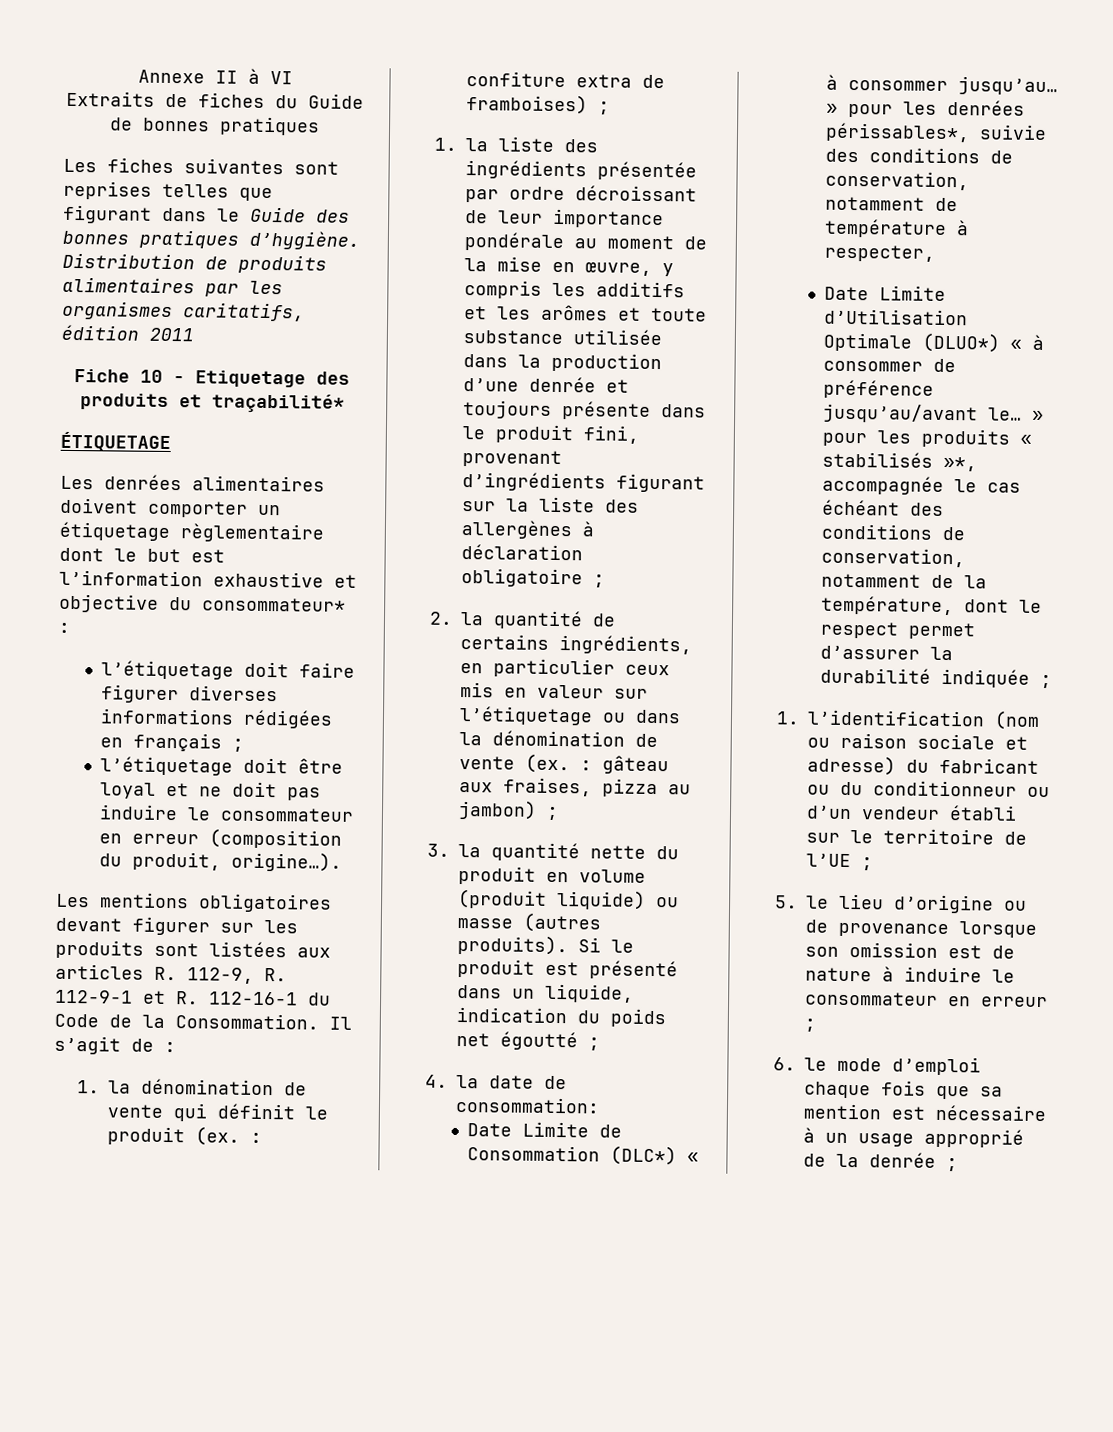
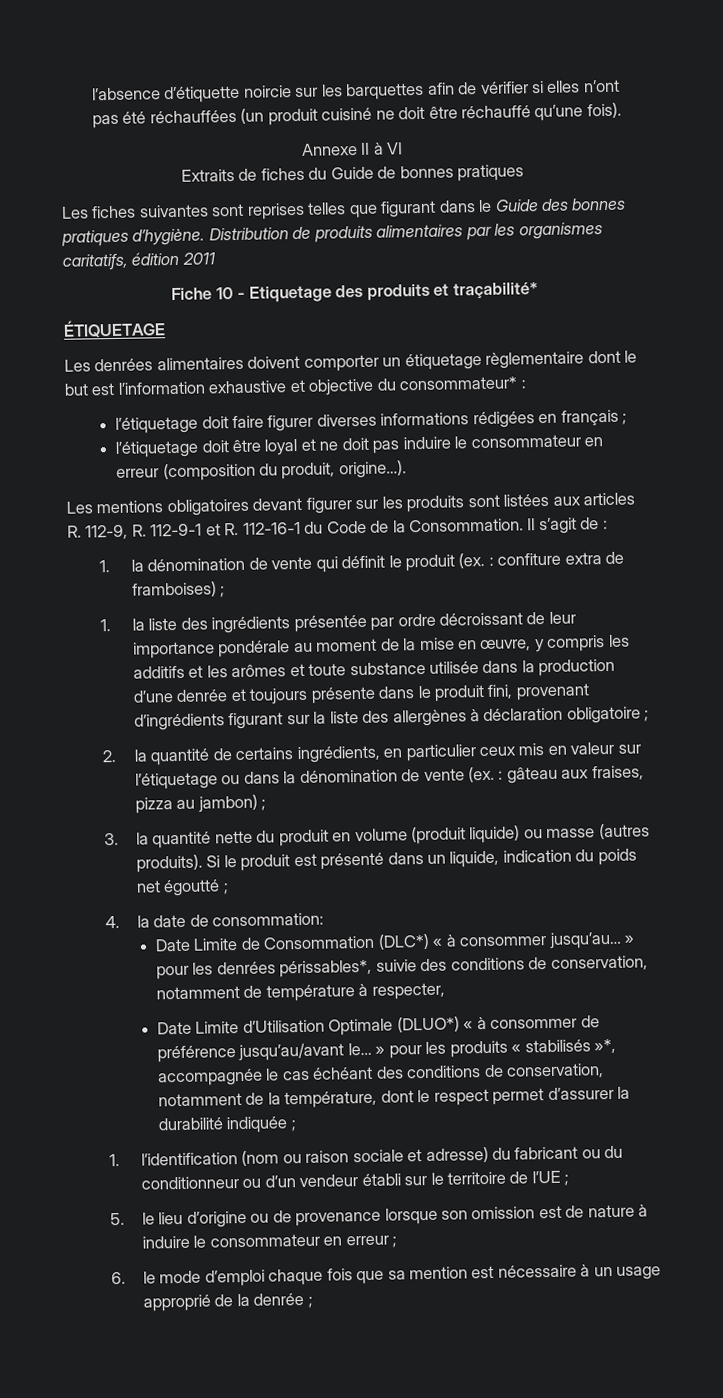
(137, 76) none -> [91,79,620,104] [91,102,622,129] l’absence d’étiquette noircie sur les barquettes afin de vérifier si elles n’ont pas été réchauffées (un produit cuisiné ne doit être réchauffé qu’une fois). //

